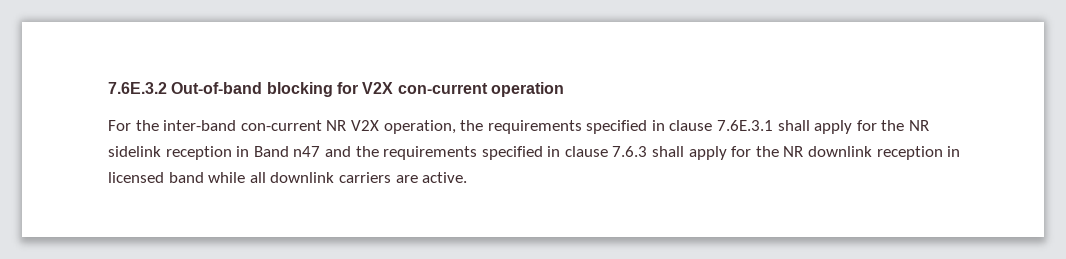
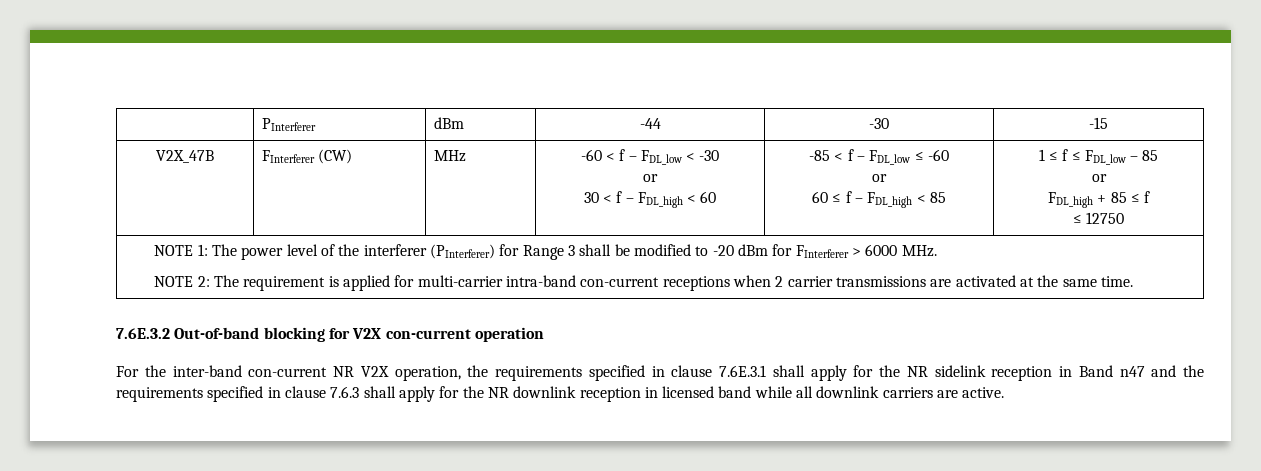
(108, 88) none -> [262,118,317,131] [434,117,465,129] [639,118,661,129] [869,118,889,129] [1089,117,1108,129] [156,150,214,163] [262,149,353,164] [434,150,467,162] [580,149,720,165] [643,174,658,182] [583,191,717,208] [809,149,949,165] [872,174,887,182] [812,191,946,208] [1038,149,1159,165] [1091,174,1107,182] [1047,191,1151,208] [1072,212,1125,224] [154,244,937,260] [154,275,1133,291] | PInterferer | dBm | -44 | -30 | -15 // V2X_47B | FInterferer (CW) | MHz | -60 < f – FDL_low < -30 // or // 30 < f – FDL_high < 60 | -85 < f – FDL_low ≤ -60 // or // 60 ≤ f – FDL_high < 85 | 1 ≤ f ≤ FDL_low – 85 // or // FDL_high + 85 ≤ f // ≤ 12750 // NOTE 1: The power level of the interferer (PInterferer) for Range 3 shall be modified to -20 dBm for FInterferer > 6000 MHz. // NOTE 2: The requirement is applied for multi-carrier intra-band con-current receptions when 2 carrier transmissions are activated at the same time. //

